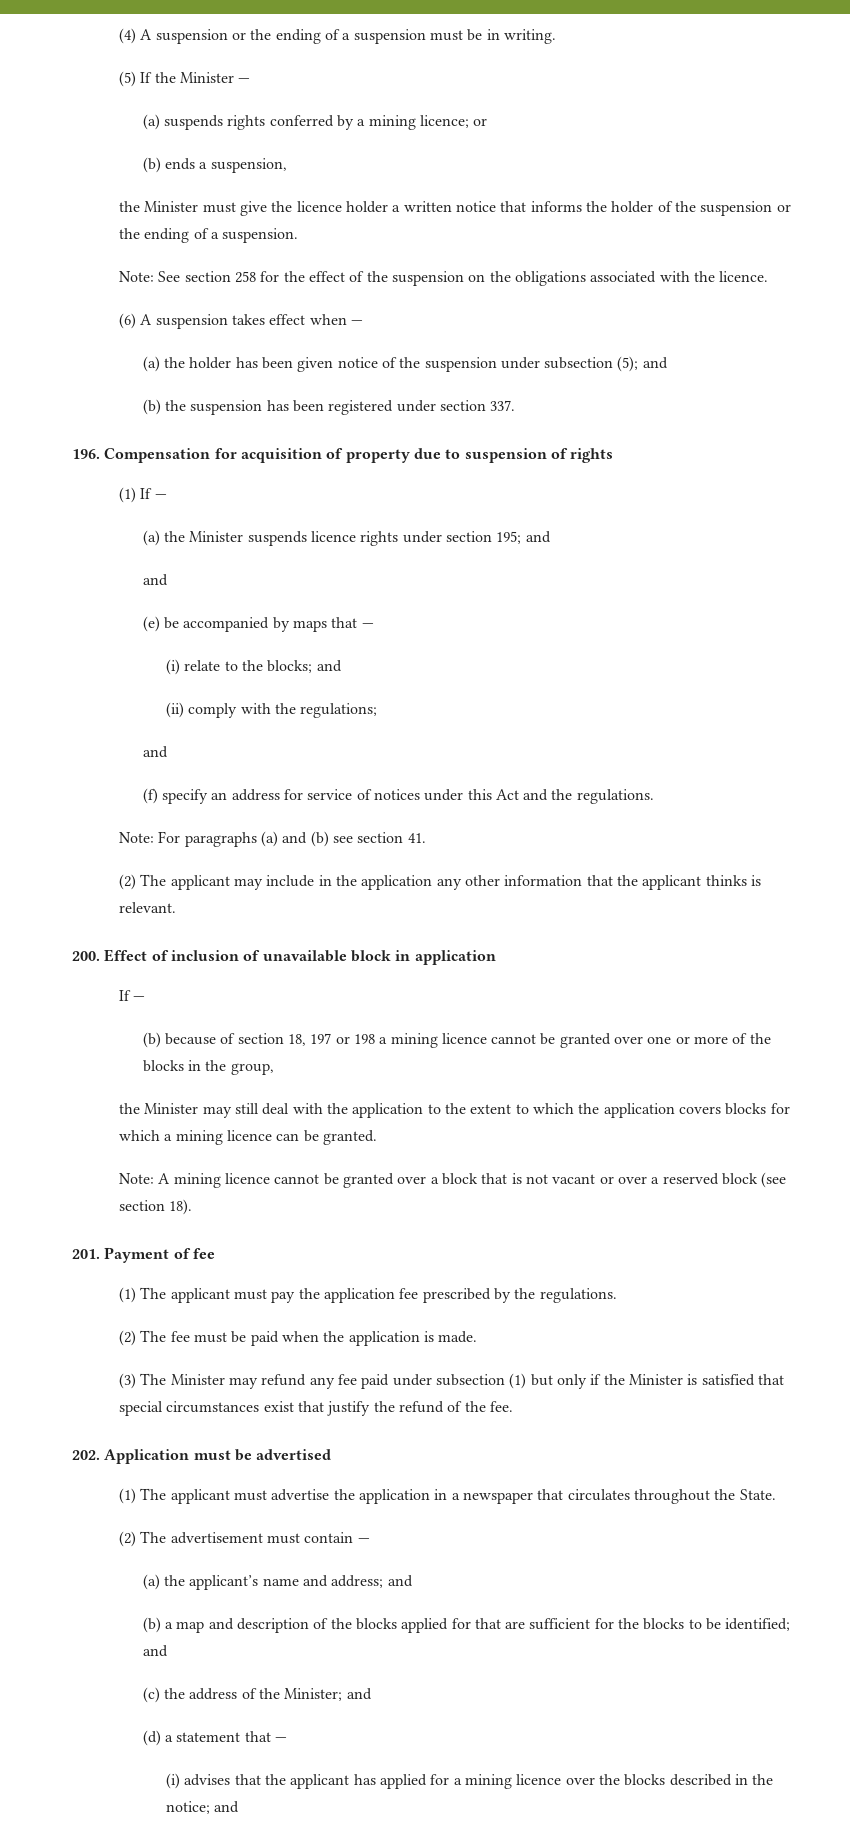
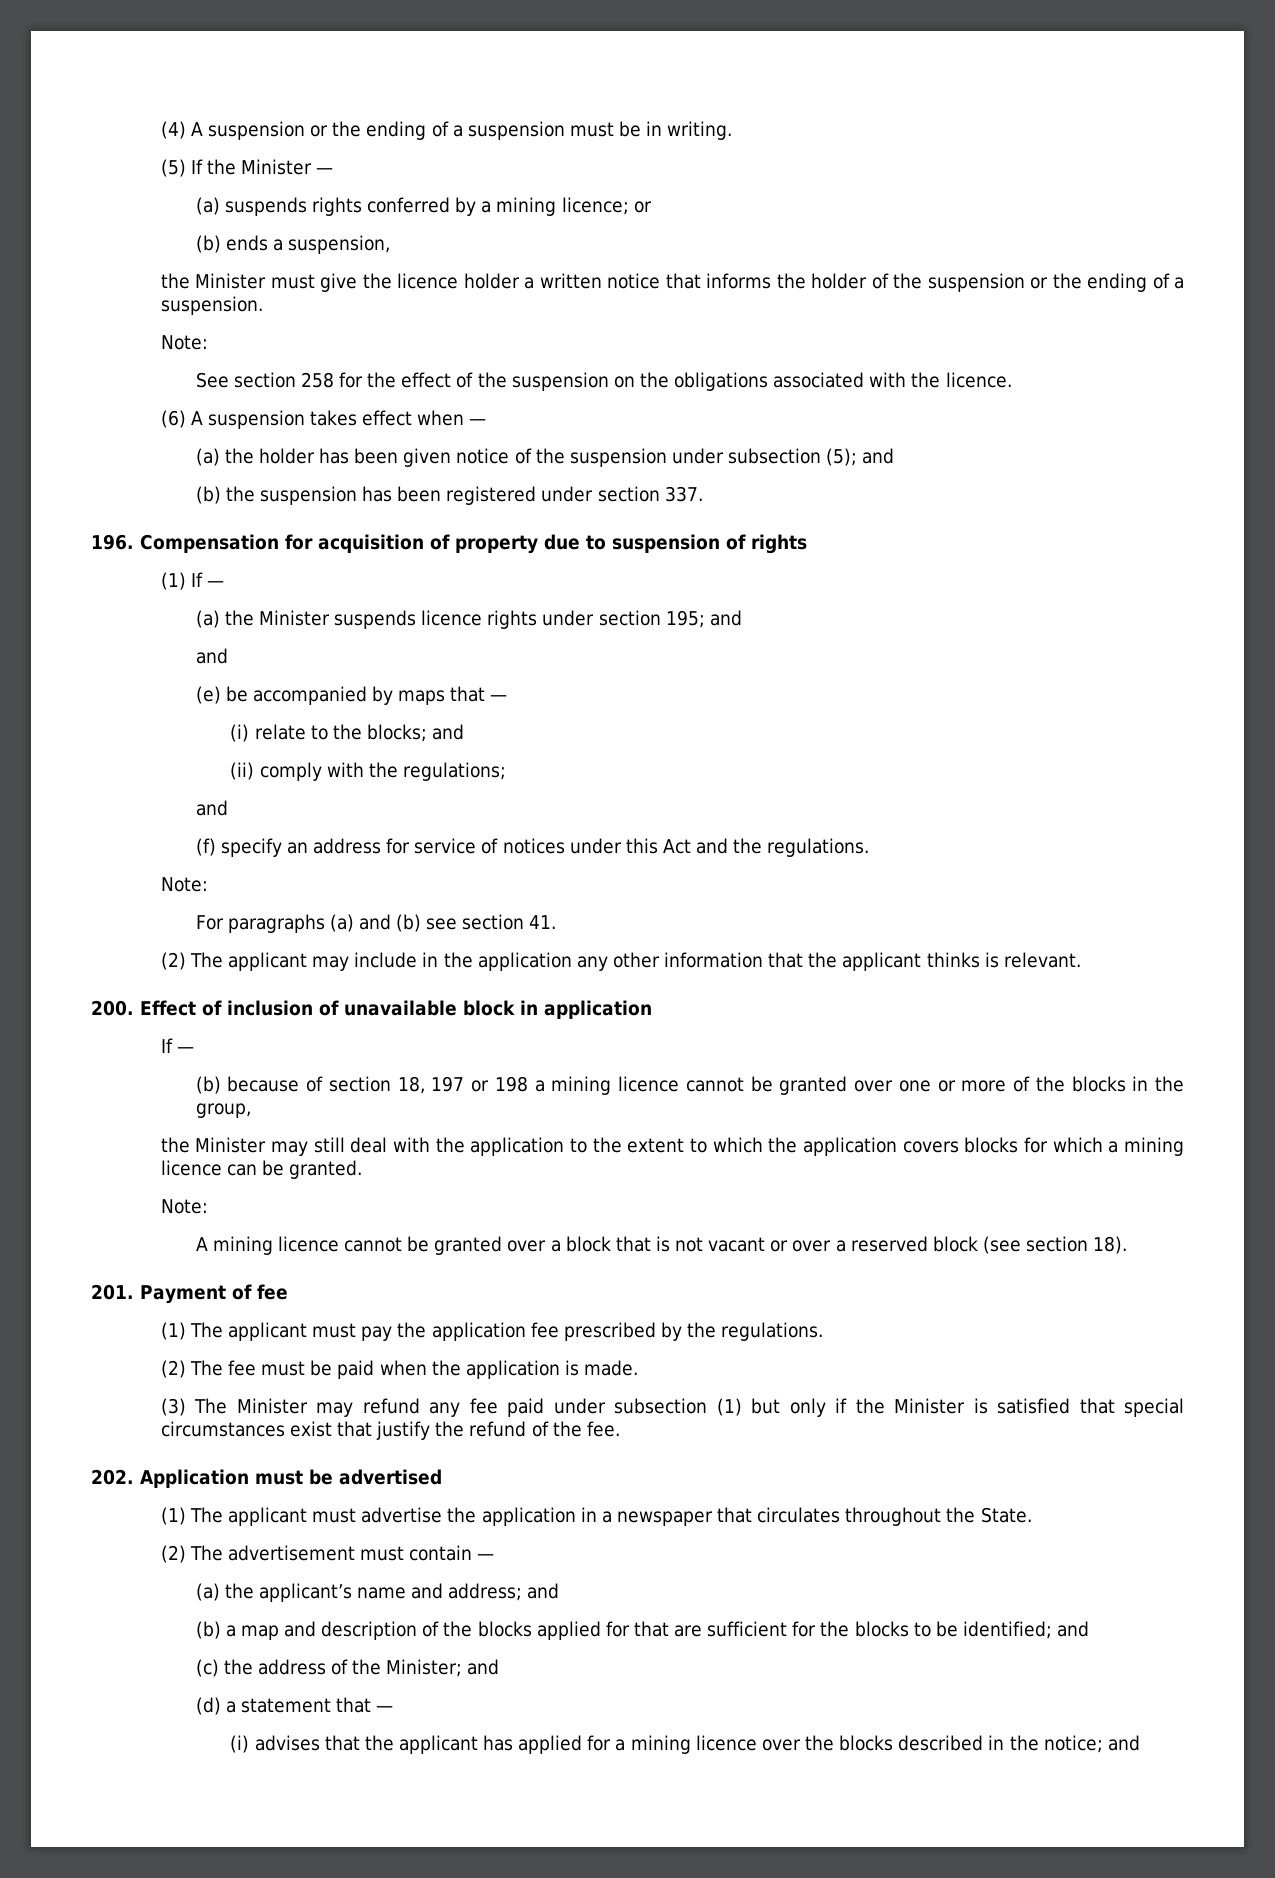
(155, 276) none -> (208, 342) //
(155, 837) none -> (208, 884) //
(155, 1178) none -> (208, 1206) //

